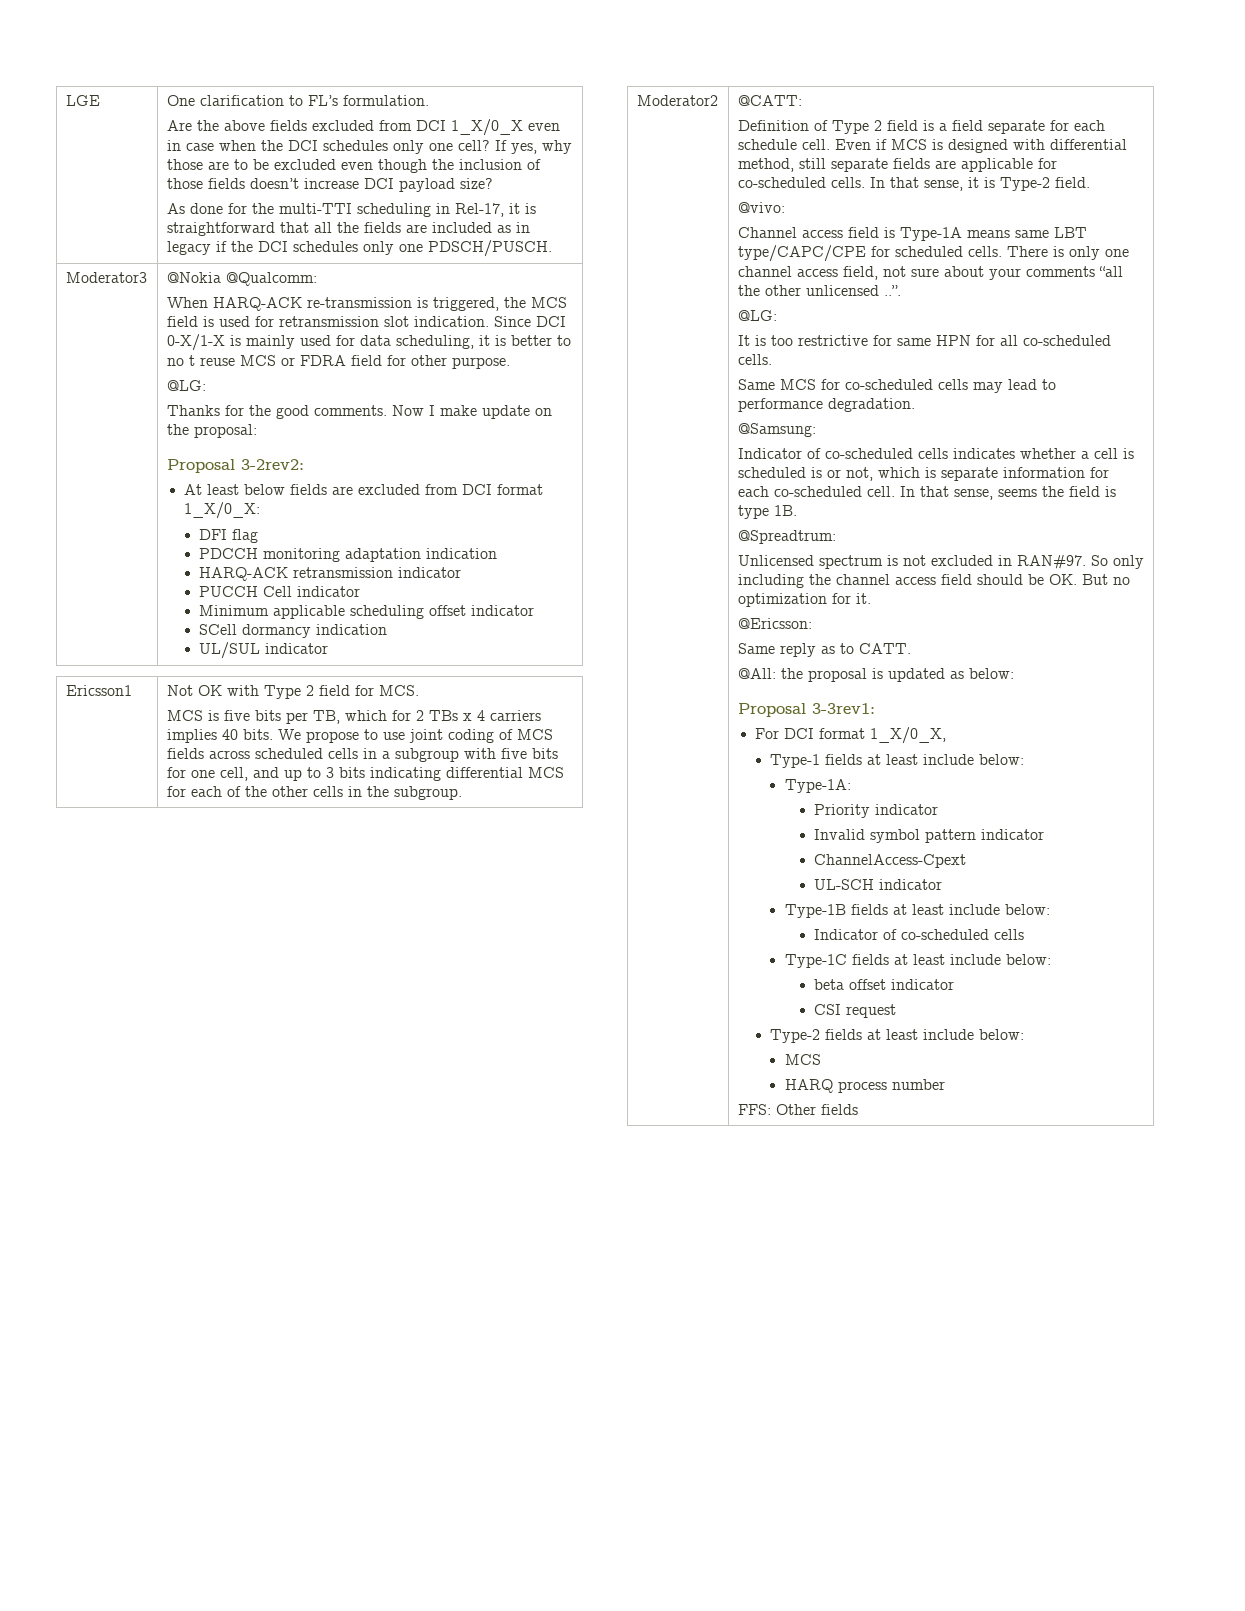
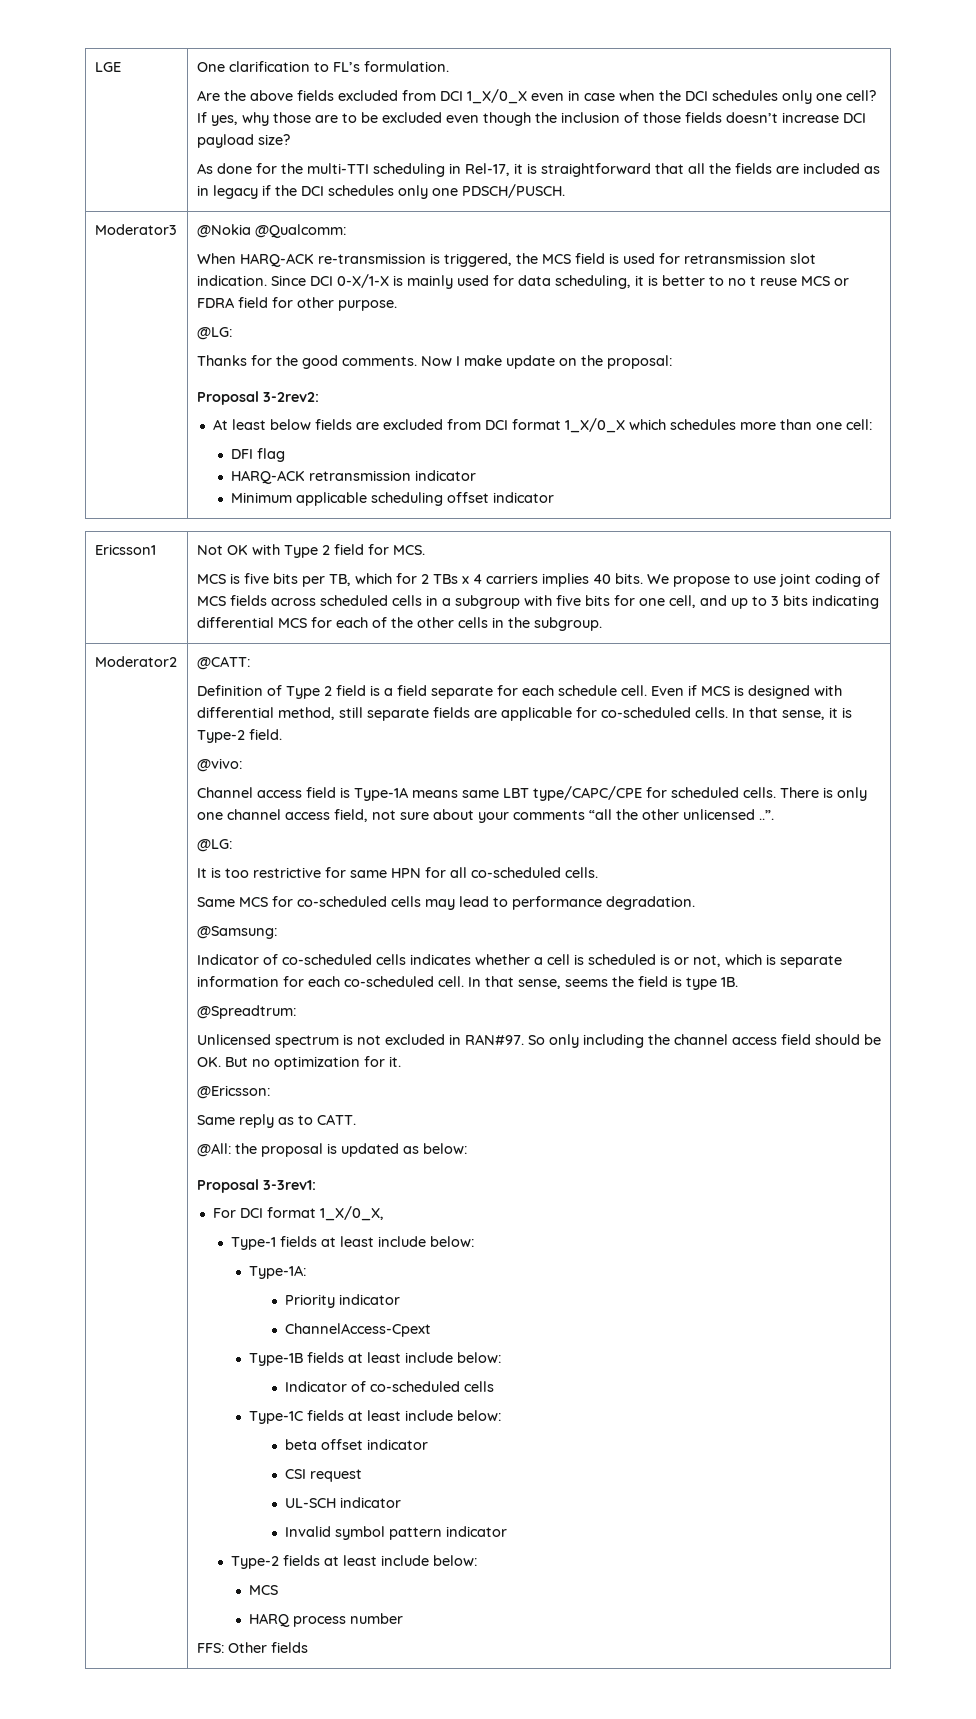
[184,502,261,519] [199,529,259,543] [199,548,498,562] 1_X/0_X: // DFI flag // PDCCH monitoring adaptation indication -> [564,418,872,433] [230,448,285,462] 1_X/0_X which schedules more than one cell: // DFI flag
[199,586,361,597] // PUCCH Cell indicator -> (476, 475) none
[199,624,388,638] [199,642,329,659] // SCell dormancy indication // UL/SUL indicator -> (554, 497) none
[814,829,1045,843] // Invalid symbol pattern indicator -> (400, 1299) none
[814,879,943,890] // UL-SCH indicator -> (431, 1330) none
(897, 1011) none -> [284,1497,401,1508] [284,1526,507,1540] // UL-SCH indicator // Invalid symbol pattern indicator

